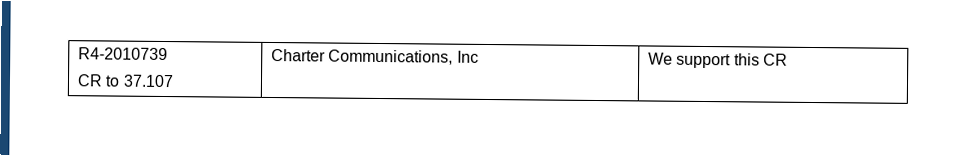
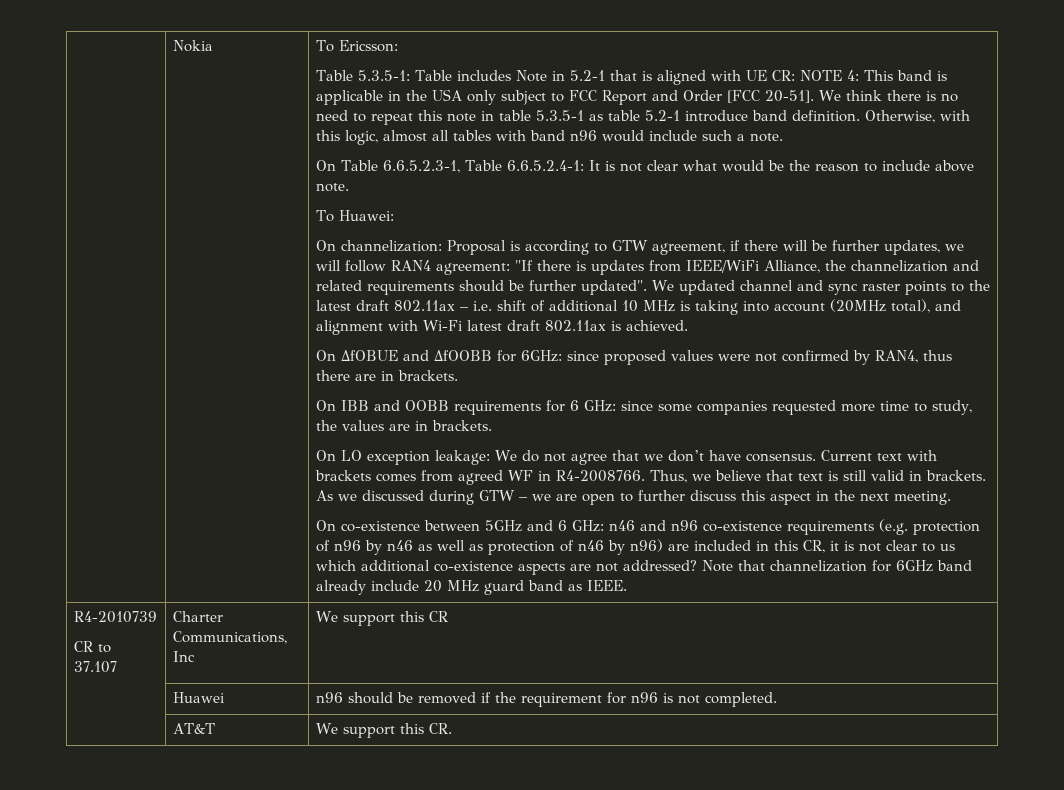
(78, 54) none -> [172,40,213,52] [315,40,398,52] [315,70,947,85] [315,89,958,105] [315,110,970,125] [315,130,783,145] [315,160,974,173] [315,183,349,192] [315,210,394,222] [315,240,964,255] [315,260,979,275] [315,280,990,295] [315,299,961,315] [315,320,688,335] [315,350,952,365] [315,370,458,381] [315,400,972,415] [315,420,492,431] [315,450,937,465] [314,470,986,485] [315,490,951,505] [315,519,980,535] [315,539,955,555] [315,560,972,575] [315,580,627,595] | Nokia | To Ericsson: // Table 5.3.5-1: Table includes Note in 5.2-1 that is aligned with UE CR: NOTE 4: This band is applicable in the USA only subject to FCC Report and Order [FCC 20-51]. We think there is no need to repeat this note in table 5.3.5-1 as table 5.2-1 introduce band definition. Otherwise, with this logic, almost all tables with band n96 would include such a note. // On Table 6.6.5.2.3-1, Table 6.6.5.2.4-1: It is not clear what would be the reason to include above note. // To Huawei: // On channelization: Proposal is according to GTW agreement, if there will be further updates, we will follow RAN4 agreement: "If there is updates from IEEE/WiFi Alliance, the channelization and related requirements should be further updated". We updated channel and sync raster points to the latest draft 802.11ax – i.e. shift of additional 10 MHz is taking into account (20MHz total), and alignment with Wi-Fi latest draft 802.11ax is achieved. // On ΔfOBUE and ΔfOOBB for 6GHz: since proposed values were not confirmed by RAN4, thus there are in brackets. // On IBB and OOBB requirements for 6 GHz: since some companies requested more time to study, the values are in brackets. // On LO exception leakage: We do not agree that we don’t have consensus. Current text with brackets comes from agreed WF in R4-2008766. Thus, we believe that text is still valid in brackets. As we discussed during GTW – we are open to further discuss this aspect in the next meeting. // On co-existence between 5GHz and 6 GHz: n46 and n96 co-existence requirements (e.g. protection of n96 by n46 as well as protection of n46 by n96) are included in this CR, it is not clear to us which additional co-existence aspects are not addressed? Note that channelization for 6GHz band already include 20 MHz guard band as IEEE. //
(789, 59) none -> [172,692,225,703] [315,692,777,707] [172,723,215,734] [315,723,452,738] // | Huawei | n96 should be removed if the requirement for n96 is not completed. // | AT&T | We support this CR.

